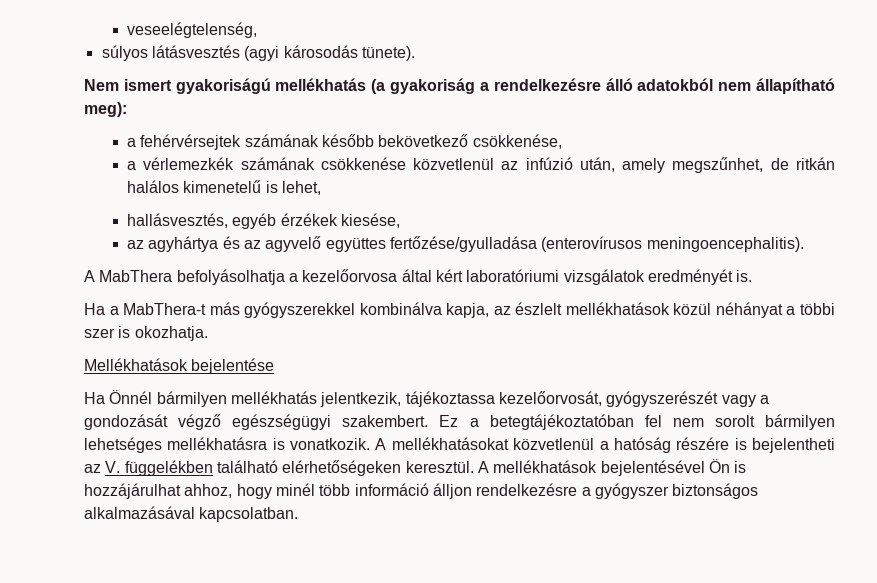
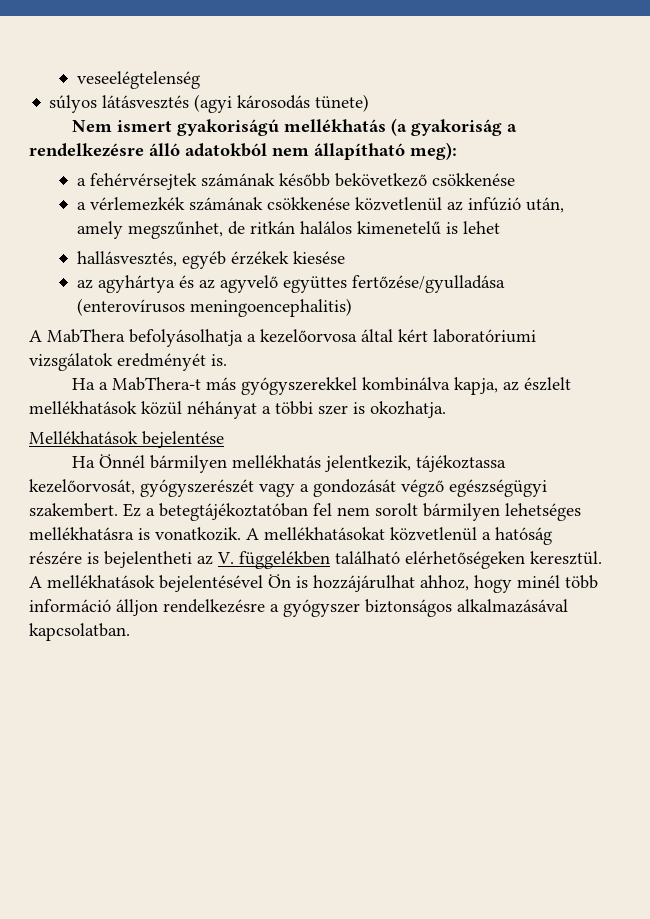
[126,22,257,38] veseelégtelenség, -> [76,71,200,89] veseelégtelenség
[361,46,415,61] tünete). -> [315,94,370,112] tünete)
[472,134,562,149] csökkenése, -> [431,173,515,186] csökkenése
[281,181,321,195] lehet, -> [462,221,500,234] lehet
[340,213,400,228] kiesése, -> [292,251,345,264] kiesése
[646,237,804,252] meningoencephalitis). -> [189,298,352,317] meningoencephalitis)

